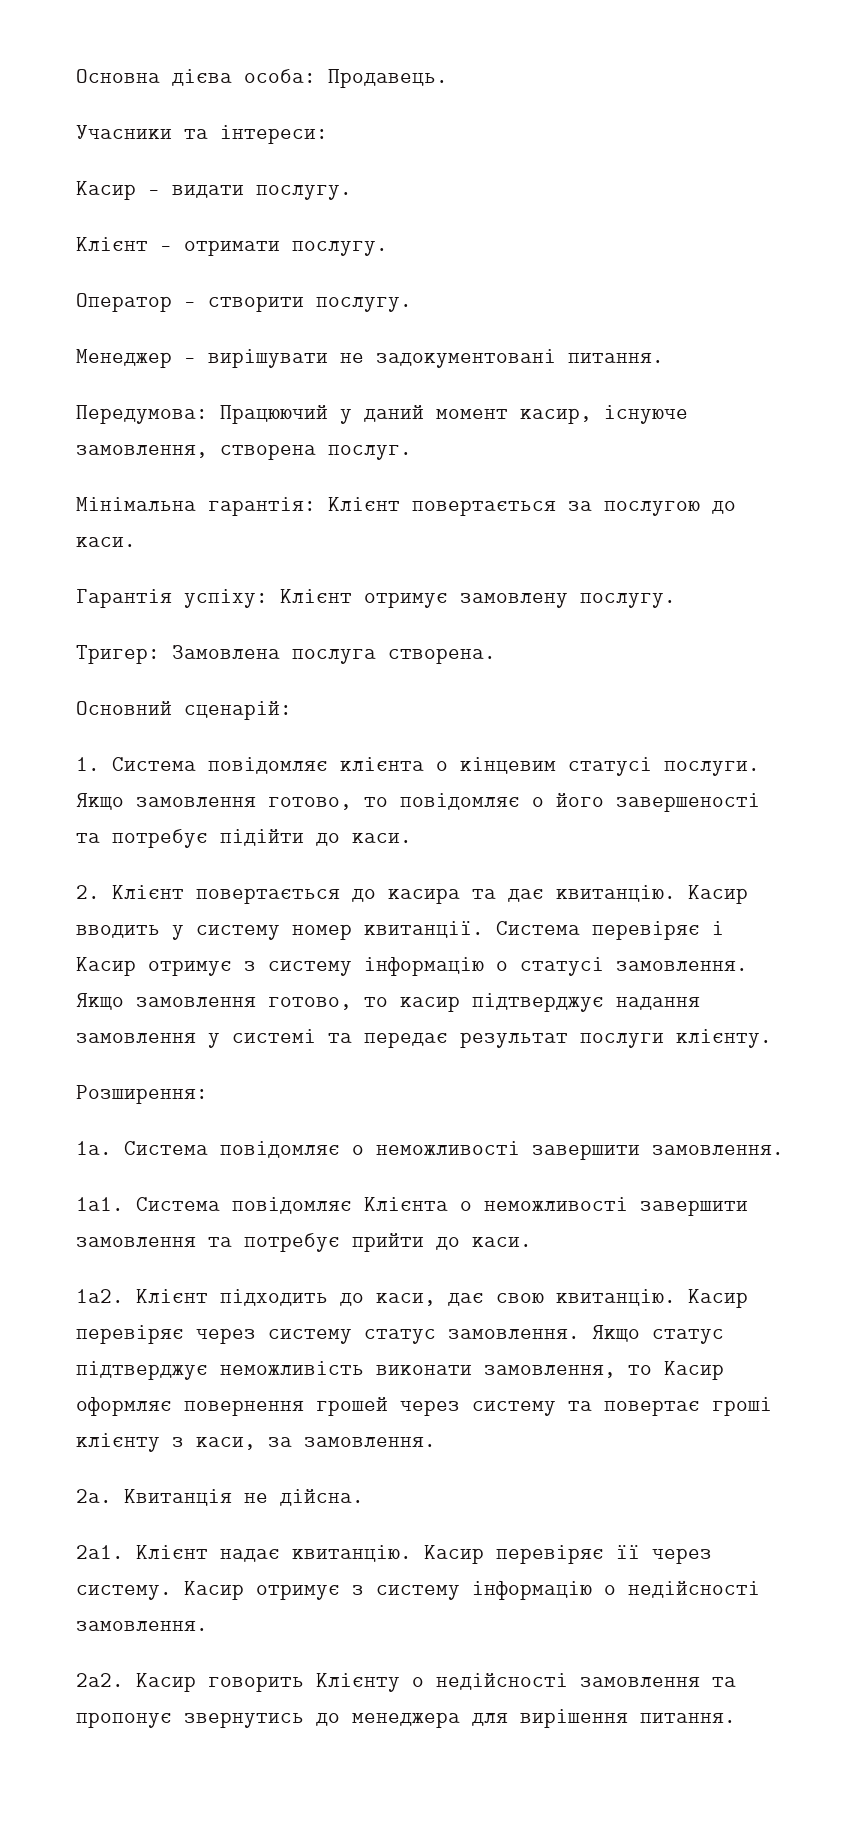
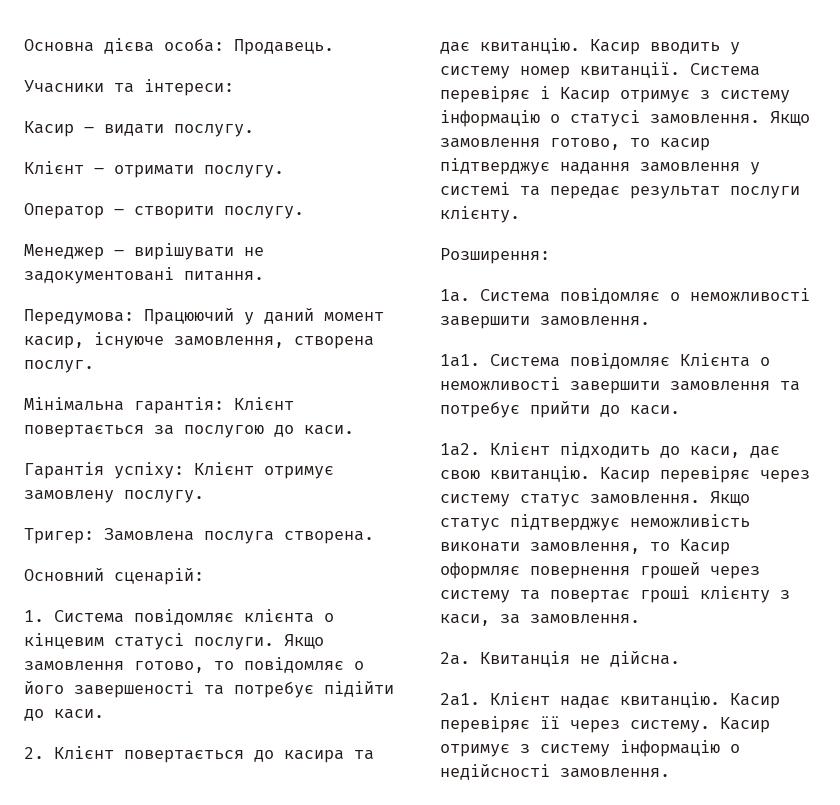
[76,1673,736,1692] [76,1709,736,1728] // 2а2. Касир говорить Клієнту о недійсності замовлення та пропонує звернутись до менеджера для вирішення питання. -> (670, 773) none

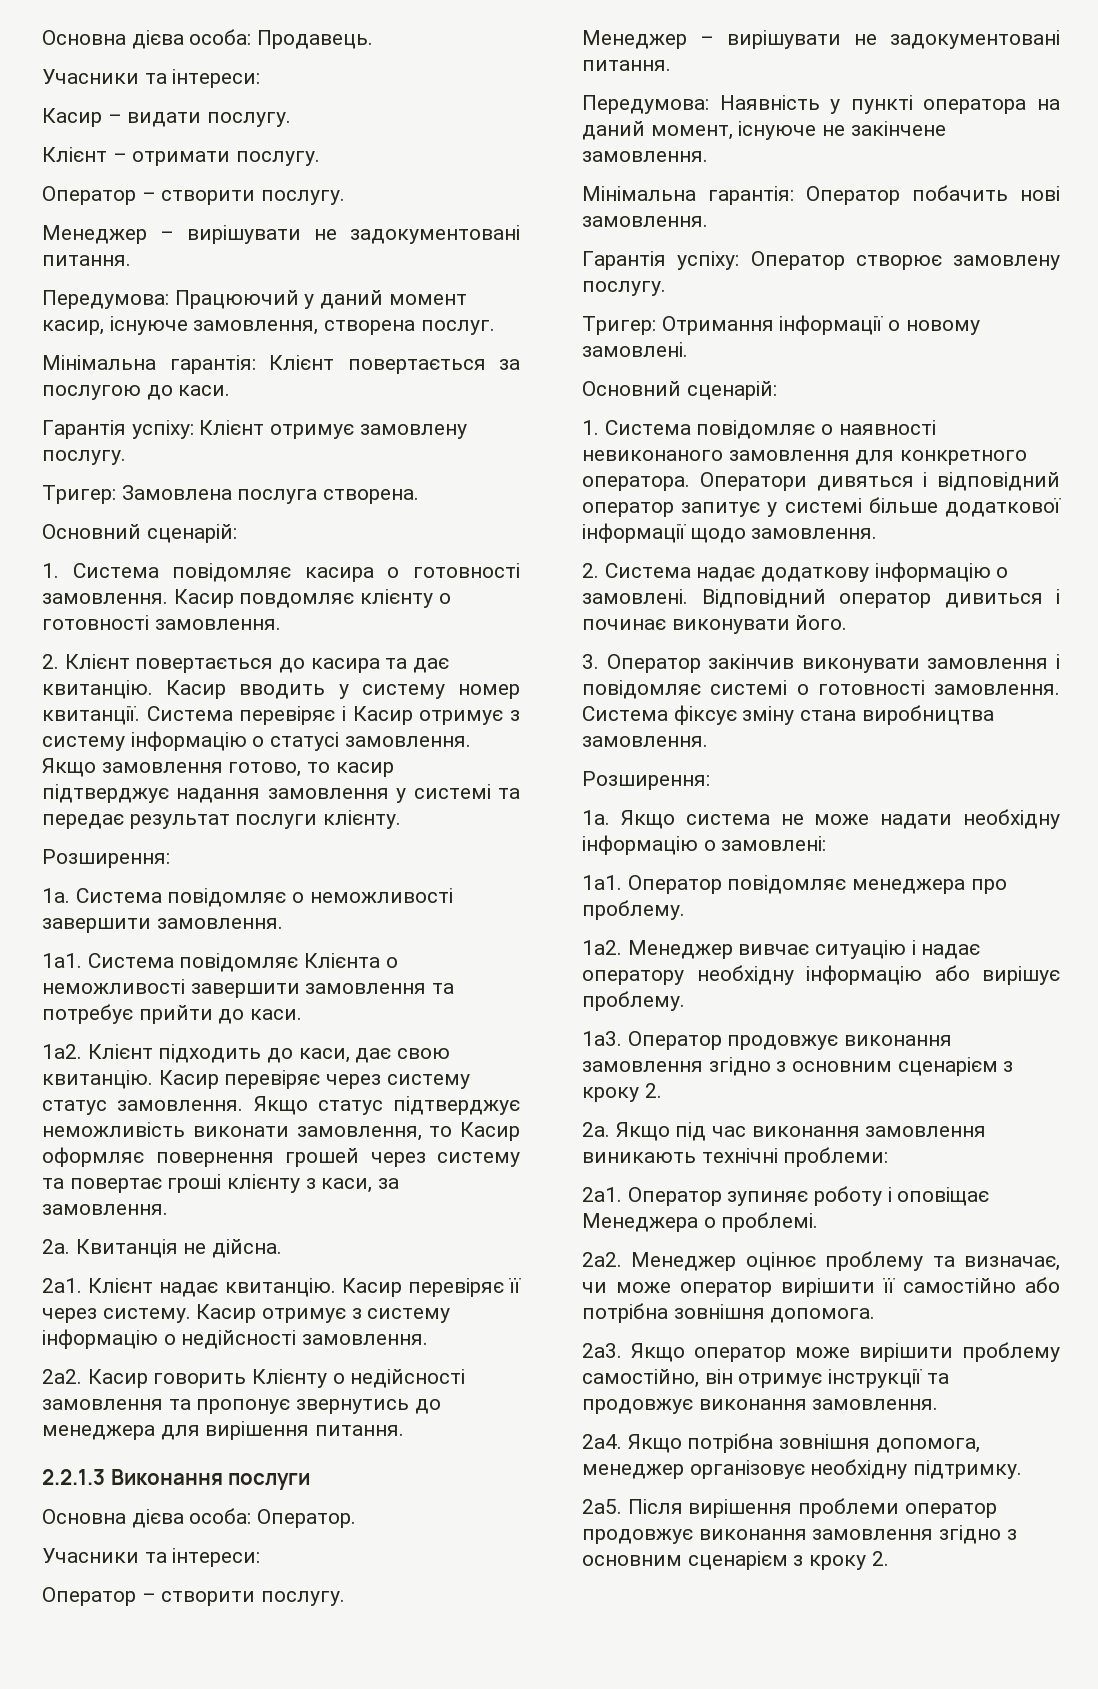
[244,609,334,623] [24,633,324,650] [24,657,364,673] [24,681,394,698] [24,709,104,721] клієнта о кінцевим статусі послуги. Якщо замовлення готово, то повідомляє о його завершеності та потребує підійти до каси. -> [304,563,520,582] [42,589,451,608] [42,615,281,630] касира о готовності замовлення. Касир повдомляє клієнту о готовності замовлення.
(670, 773) none -> [42,1369,466,1388] [42,1399,441,1414] [42,1421,405,1440] [42,1469,311,1490] [42,1508,357,1528] [42,1548,261,1567] [42,1587,346,1606] [582,30,1060,49] [582,60,671,71] [582,95,1060,114] [582,121,946,140] [582,151,708,162] [582,185,1060,205] [582,216,708,227] [582,251,1060,270] [582,281,666,296] [582,315,980,335] [582,342,688,357] [582,381,777,400] [582,420,936,439] [582,450,1028,465] [582,472,1060,491] [582,497,1061,517] [582,523,878,543] [582,562,1009,582] [582,589,1060,608] [582,615,848,634] [582,654,1060,673] [582,680,1060,699] [582,705,994,725] [582,736,708,747] [582,771,710,790] [582,809,1060,829] [582,835,827,855] [582,875,1007,894] [582,900,685,920] [582,940,981,959] [582,965,1060,985] [582,991,685,1011] [582,1031,953,1050] [582,1057,1014,1076] [582,1083,662,1102] [582,1122,987,1141] [582,1147,889,1167] [582,1186,990,1206] [582,1212,819,1232] [582,1251,1060,1271] [582,1277,1060,1297] [582,1303,876,1323] [582,1342,1060,1362] [582,1369,949,1388] [582,1399,939,1414] [582,1433,980,1453] [582,1459,1023,1479] [582,1498,997,1518] [582,1525,1017,1544] [582,1551,889,1570] // 2а2. Касир говорить Клієнту о недійсності замовлення та пропонує звернутись до менеджера для вирішення питання. // 2.2.1.3 Виконання послуги // Основна дієва особа: Оператор. // Учасники та інтереси: // Оператор – створити послугу. // Менеджер – вирішувати не задокументовані питання. // Передумова: Наявність у пункті оператора на даний момент, існуюче не закінчене замовлення. // Мінімальна гарантія: Оператор побачить нові замовлення. // Гарантія успіху: Оператор створює замовлену послугу. // Тригер: Отримання інформації о новому замовлені. // Основний сценарій: // 1. Система повідомляє о наявності невиконаного замовлення для конкретного оператора. Оператори дивяться і відповідний оператор запитує у системі більше додаткової інформації щодо замовлення. // 2. Система надає додаткову інформацію о замовлені. Відповідний оператор дивиться і починає виконувати його. // 3. Оператор закінчив виконувати замовлення і повідомляє системі о готовності замовлення. Система фіксує зміну стана виробництва замовлення. // Розширення: // 1а. Якщо система не може надати необхідну інформацію о замовлені: // 1а1. Оператор повідомляє менеджера про проблему. // 1а2. Менеджер вивчає ситуацію і надає оператору необхідну інформацію або вирішує проблему. // 1а3. Оператор продовжує виконання замовлення згідно з основним сценарієм з кроку 2. // 2а. Якщо під час виконання замовлення виникають технічні проблеми: // 2а1. Оператор зупиняє роботу і оповіщає Менеджера о проблемі. // 2а2. Менеджер оцінює проблему та визначає, чи може оператор вирішити її самостійно або потрібна зовнішня допомога. // 2а3. Якщо оператор може вирішити проблему самостійно, він отримує інструкції та продовжує виконання замовлення. // 2а4. Якщо потрібна зовнішня допомога, менеджер організовує необхідну підтримку. // 2а5. Після вирішення проблеми оператор продовжує виконання замовлення згідно з основним сценарієм з кроку 2.

